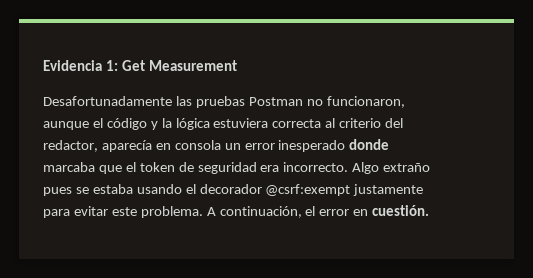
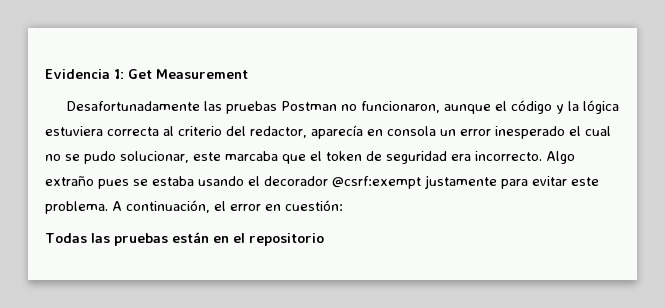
[349,139,390,150] donde -> [569,126,611,136] [45,151,221,164] el cual no se pudo solucionar, este
[372,205,430,216] cuestión. -> [285,200,343,211] [45,232,324,246] cuestión: // Todas las pruebas están en el repositorio

